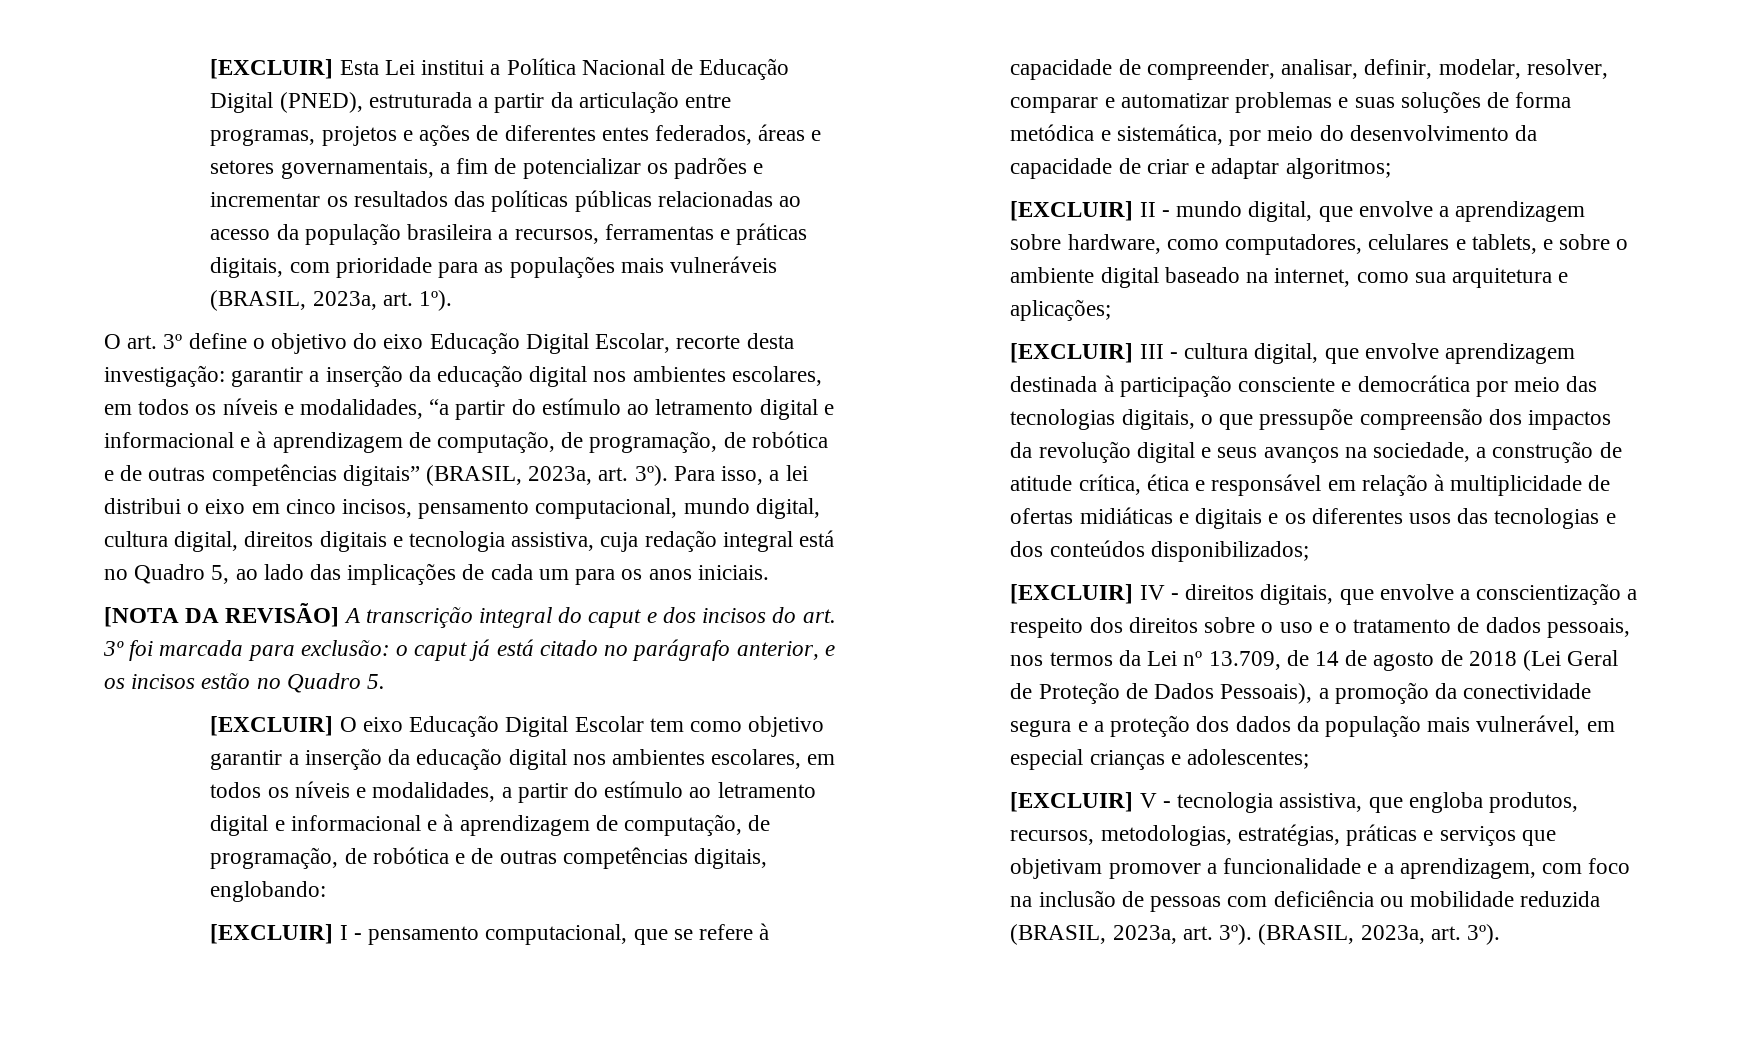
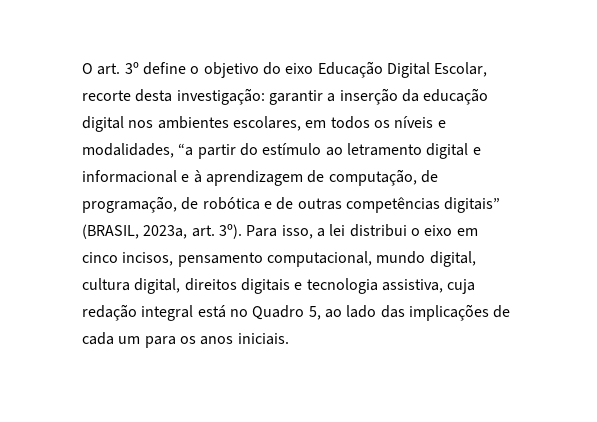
[210,58,790,80] [210,91,731,113] [210,124,822,146] [210,157,764,179] [210,190,801,212] [210,223,808,245] [210,256,777,278] [210,290,453,311] [EXCLUIR] Esta Lei institui a Política Nacional de Educação Digital (PNED), estruturada a partir da articulação entre programas, projetos e ações de diferentes entes federados, áreas e setores governamentais, a fim de potencializar os padrões e incrementar os resultados das políticas públicas relacionadas ao acesso da população brasileira a recursos, ferramentas e práticas digitais, com prioridade para as populações mais vulneráveis (BRASIL, 2023a, art. 1º). // -> (82, 68) none
[104,603,836,628] [103,639,835,661] [104,673,386,693] [210,715,825,737] [210,748,836,770] [210,781,816,803] [210,814,771,836] [210,847,767,869] [210,881,327,902] [210,923,770,945] [1010,59,1608,80] [1010,91,1572,113] [1010,124,1537,146] [1010,158,1391,179] [1010,201,1586,222] [1010,234,1629,255] [1010,267,1569,288] [1010,299,1112,321] [1010,343,1575,364] [1010,375,1598,397] [1010,408,1611,430] [1010,441,1622,463] [1010,474,1611,496] [1010,507,1616,529] [1010,540,1309,562] [1010,583,1638,605] [1010,617,1630,638] [1010,650,1619,671] [1010,682,1592,704] [1010,715,1615,737] [1010,749,1310,770] [1010,792,1578,813] [1010,824,1556,846] [1010,858,1631,879] [1010,890,1601,912] [1010,924,1500,945] // [NOTA DA REVISÃO] A transcrição integral do caput e dos incisos do art. 3º foi marcada para exclusão: o caput já está citado no parágrafo anterior, e os incisos estão no Quadro 5. // [EXCLUIR] O eixo Educação Digital Escolar tem como objetivo garantir a inserção da educação digital nos ambientes escolares, em todos os níveis e modalidades, a partir do estímulo ao letramento digital e informacional e à aprendizagem de computação, de programação, de robótica e de outras competências digitais, englobando: // [EXCLUIR] I - pensamento computacional, que se refere à capacidade de compreender, analisar, definir, modelar, resolver, comparar e automatizar problemas e suas soluções de forma metódica e sistemática, por meio do desenvolvimento da capacidade de criar e adaptar algoritmos; // [EXCLUIR] II - mundo digital, que envolve a aprendizagem sobre hardware, como computadores, celulares e tablets, e sobre o ambiente digital baseado na internet, como sua arquitetura e aplicações; // [EXCLUIR] III - cultura digital, que envolve aprendizagem destinada à participação consciente e democrática por meio das tecnologias digitais, o que pressupõe compreensão dos impactos da revolução digital e seus avanços na sociedade, a construção de atitude crítica, ética e responsável em relação à multiplicidade de ofertas midiáticas e digitais e os diferentes usos das tecnologias e dos conteúdos disponibilizados; // [EXCLUIR] IV - direitos digitais, que envolve a conscientização a respeito dos direitos sobre o uso e o tratamento de dados pessoais, nos termos da Lei nº 13.709, de 14 de agosto de 2018 (Lei Geral de Proteção de Dados Pessoais), a promoção da conectividade segura e a proteção dos dados da população mais vulnerável, em especial crianças e adolescentes; // [EXCLUIR] V - tecnologia assistiva, que engloba produtos, recursos, metodologias, estratégias, práticas e serviços que objetivam promover a funcionalidade e a aprendizagem, com foco na inclusão de pessoas com deficiência ou mobilidade reduzida (BRASIL, 2023a, art. 3º). (BRASIL, 2023a, art. 3º). -> (289, 339) none

